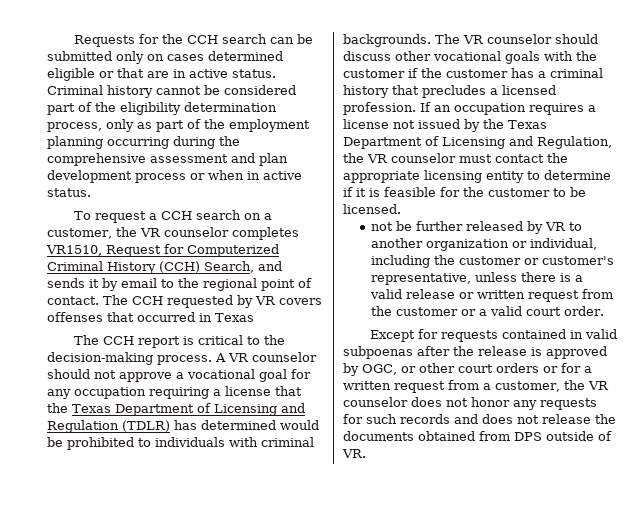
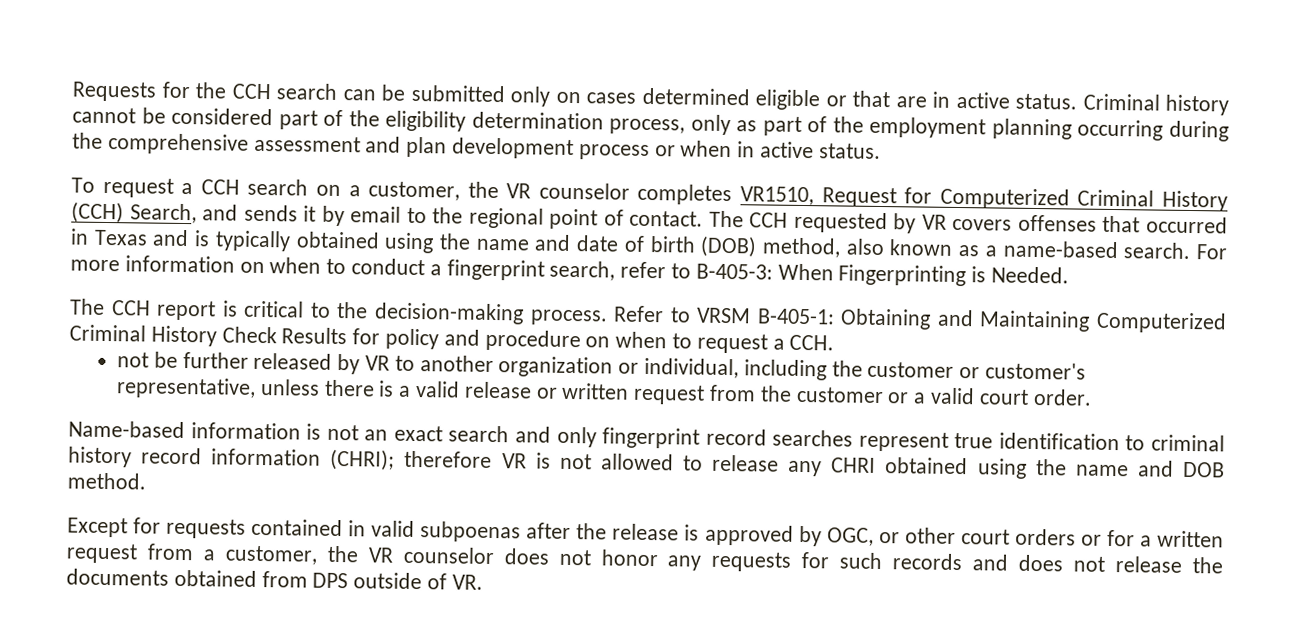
(254, 317) none -> [152,229,1228,260] [70,255,1070,287] and is typically obtained using the name and date of birth (DOB) method, also known as a name-based search. For more information on when to conduct a fingerprint search, refer to B-405-3: When Fingerprinting is Needed.
[215,352,317,362] [47,369,311,382] [47,386,302,399] [47,403,305,416] [47,420,319,433] [47,437,314,450] [343,34,598,47] [343,51,597,64] [343,68,603,78] [343,85,556,98] [343,102,596,115] [343,119,547,132] [343,136,612,149] [343,153,568,163] [343,170,611,183] [343,187,586,197] [343,204,401,214] A VR counselor should not approve a vocational goal for any occupation requiring a license that the Texas Department of Licensing and Regulation (TDLR) has determined would be prohibited to individuals with criminal backgrounds. The VR counselor should discuss other vocational goals with the customer if the customer has a criminal history that precludes a licensed profession. If an occupation requires a license not issued by the Texas Department of Licensing and Regulation, the VR counselor must contact the appropriate licensing entity to determine if it is feasible for the customer to be licensed. -> [613,305,1227,334] [69,324,835,354] Refer to VRSM B-405-1: Obtaining and Maintaining Computerized Criminal History Check Results for policy and procedure on when to request a CCH.
(605, 311) none -> [68,420,1225,452] [68,446,1225,479] [67,472,146,490] // Name-based information is not an exact search and only fingerprint record searches represent true identification to criminal history record information (CHRI); therefore VR is not allowed to release any CHRI obtained using the name and DOB method.

